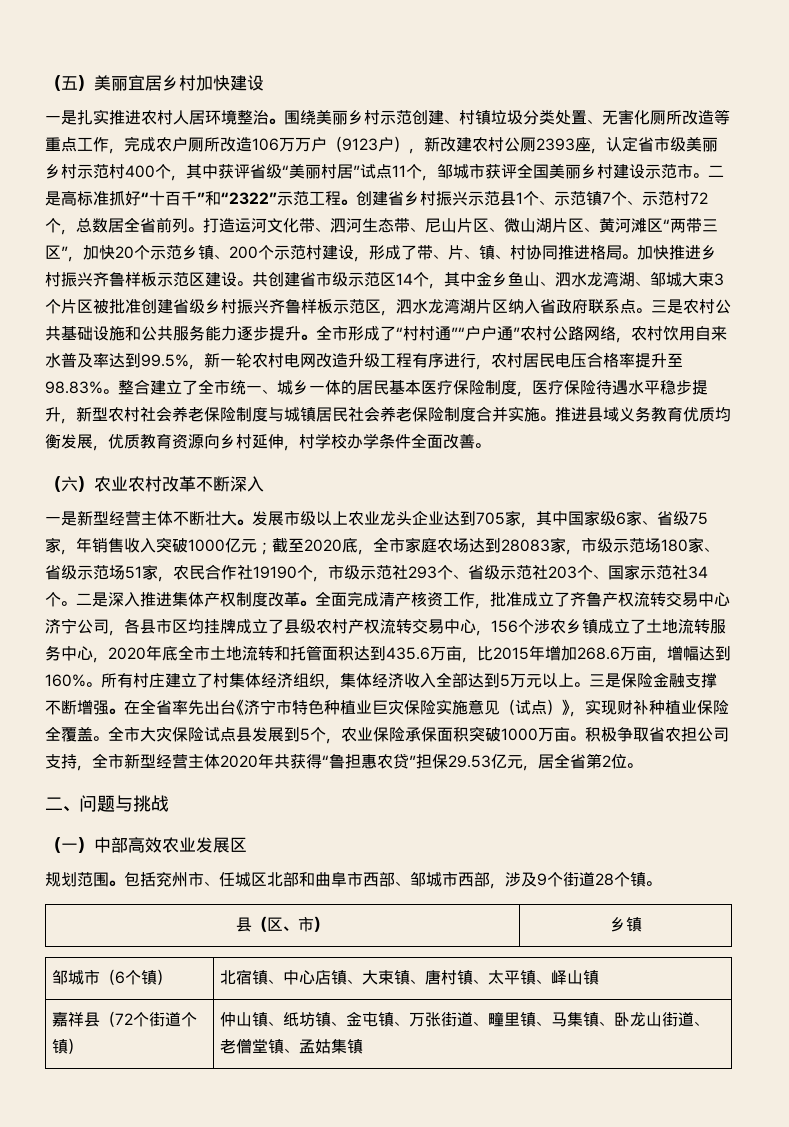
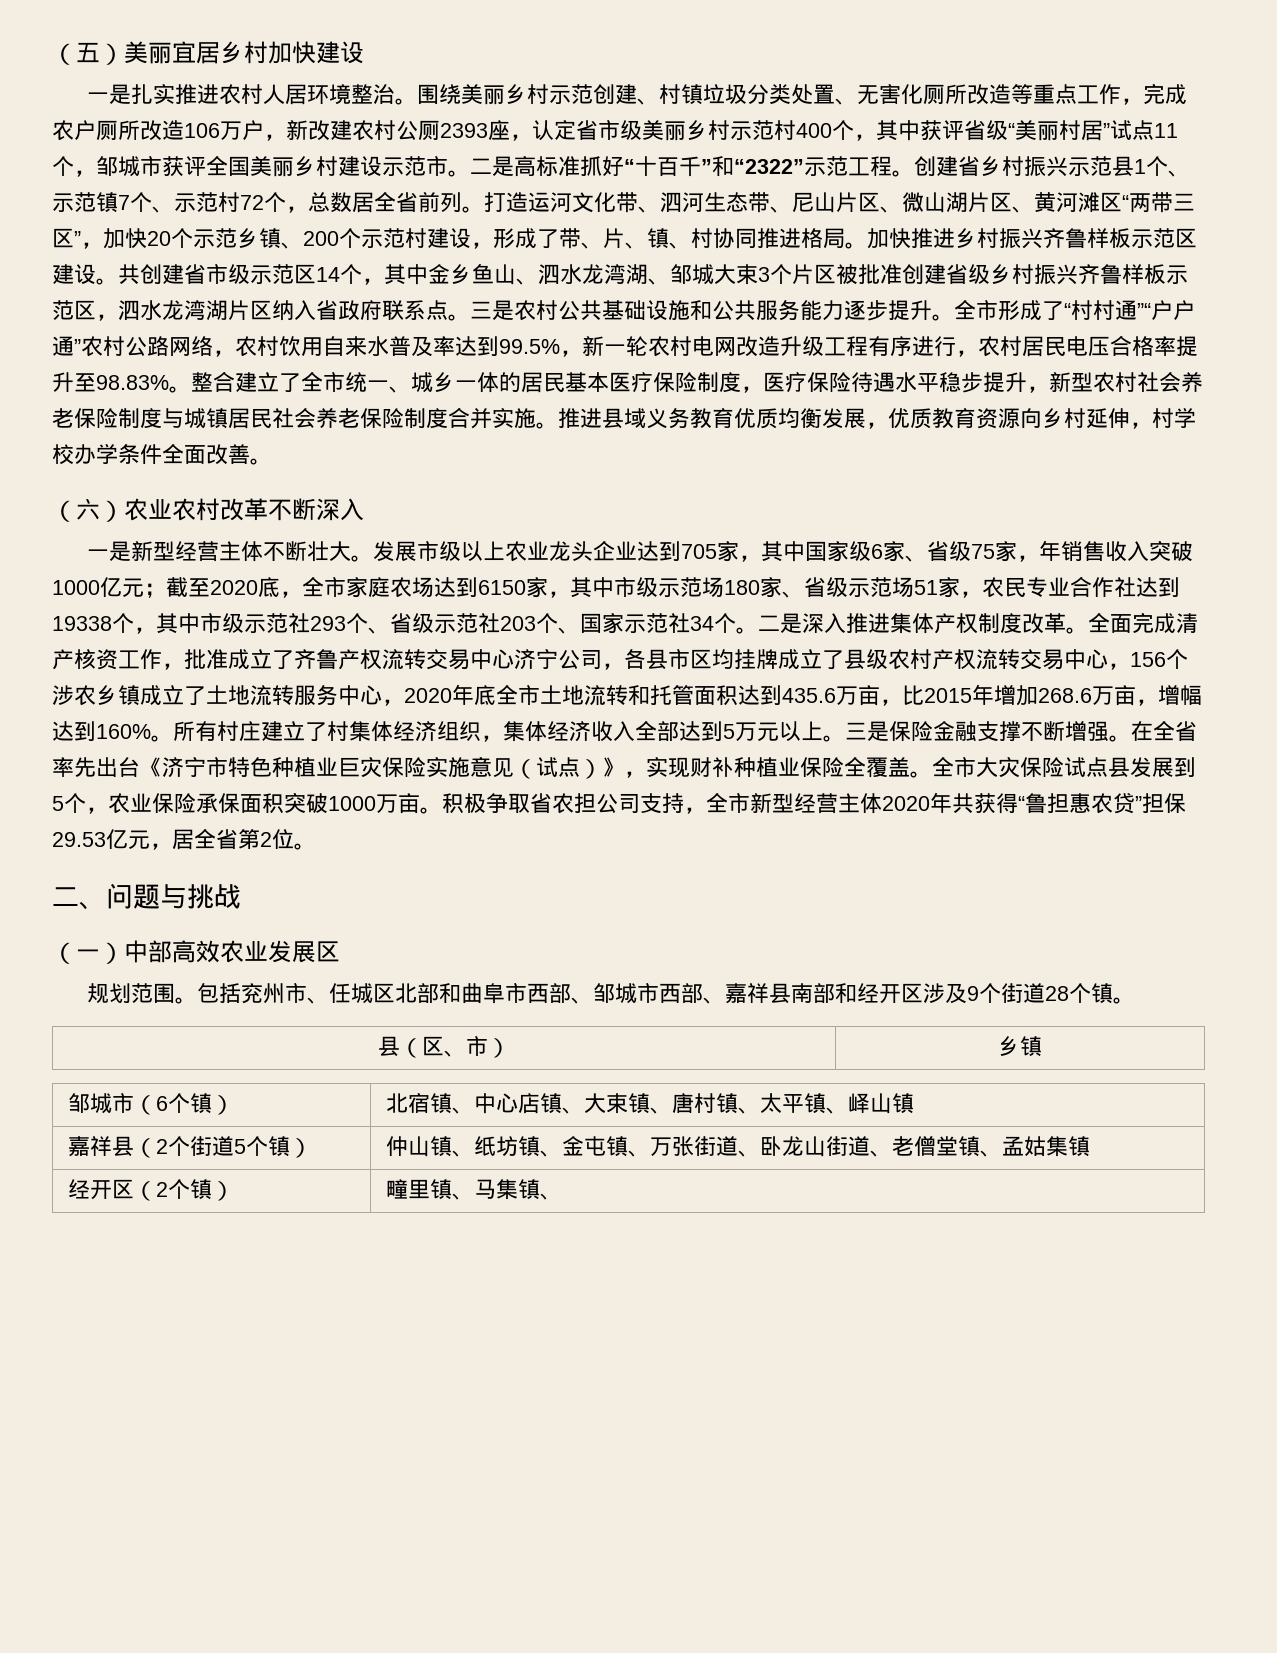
[295,136,409,152] 万户（9123户） -> [242,120,264,140] 户
[501,537,581,555] 28083家， -> [478,577,614,598] 6150家，其中
[205,564,328,582] 合作社19190个， -> [1026,576,1180,597] [52,613,200,634] 专业合作社达到19338个，其中
[490,883,505,889] ， -> [702,983,923,1004] 、嘉祥县南部和经开区
[115,1012,182,1027] 72个街道 -> [156,1136,247,1156] 2个街道5
[488,1012,615,1027] 疃里镇、马集镇、 -> (761, 1153) none
(364, 1046) none -> [68,1179,235,1201] [386,1179,563,1200] // 经开区（2个镇） | 疃里镇、马集镇、

